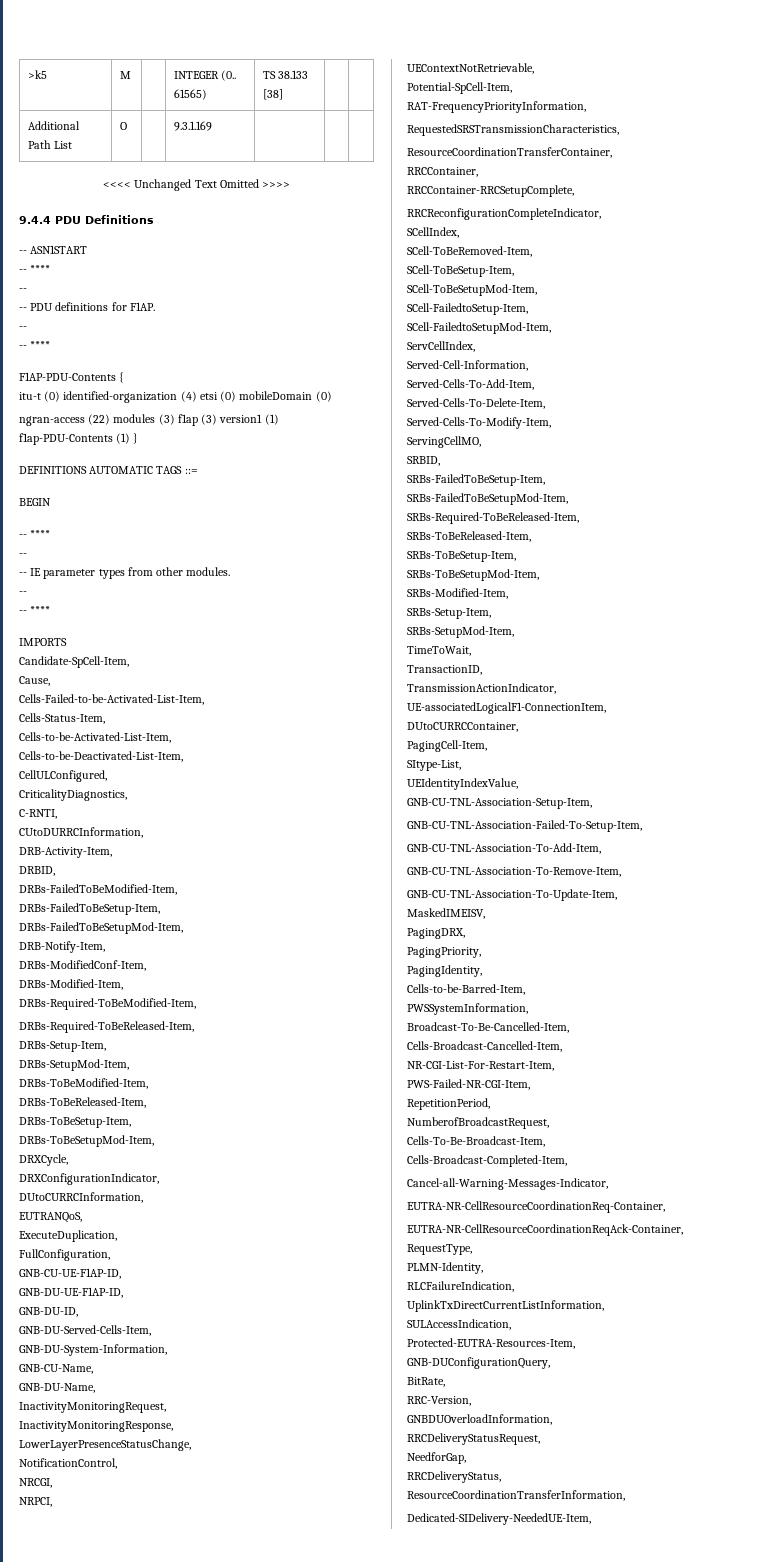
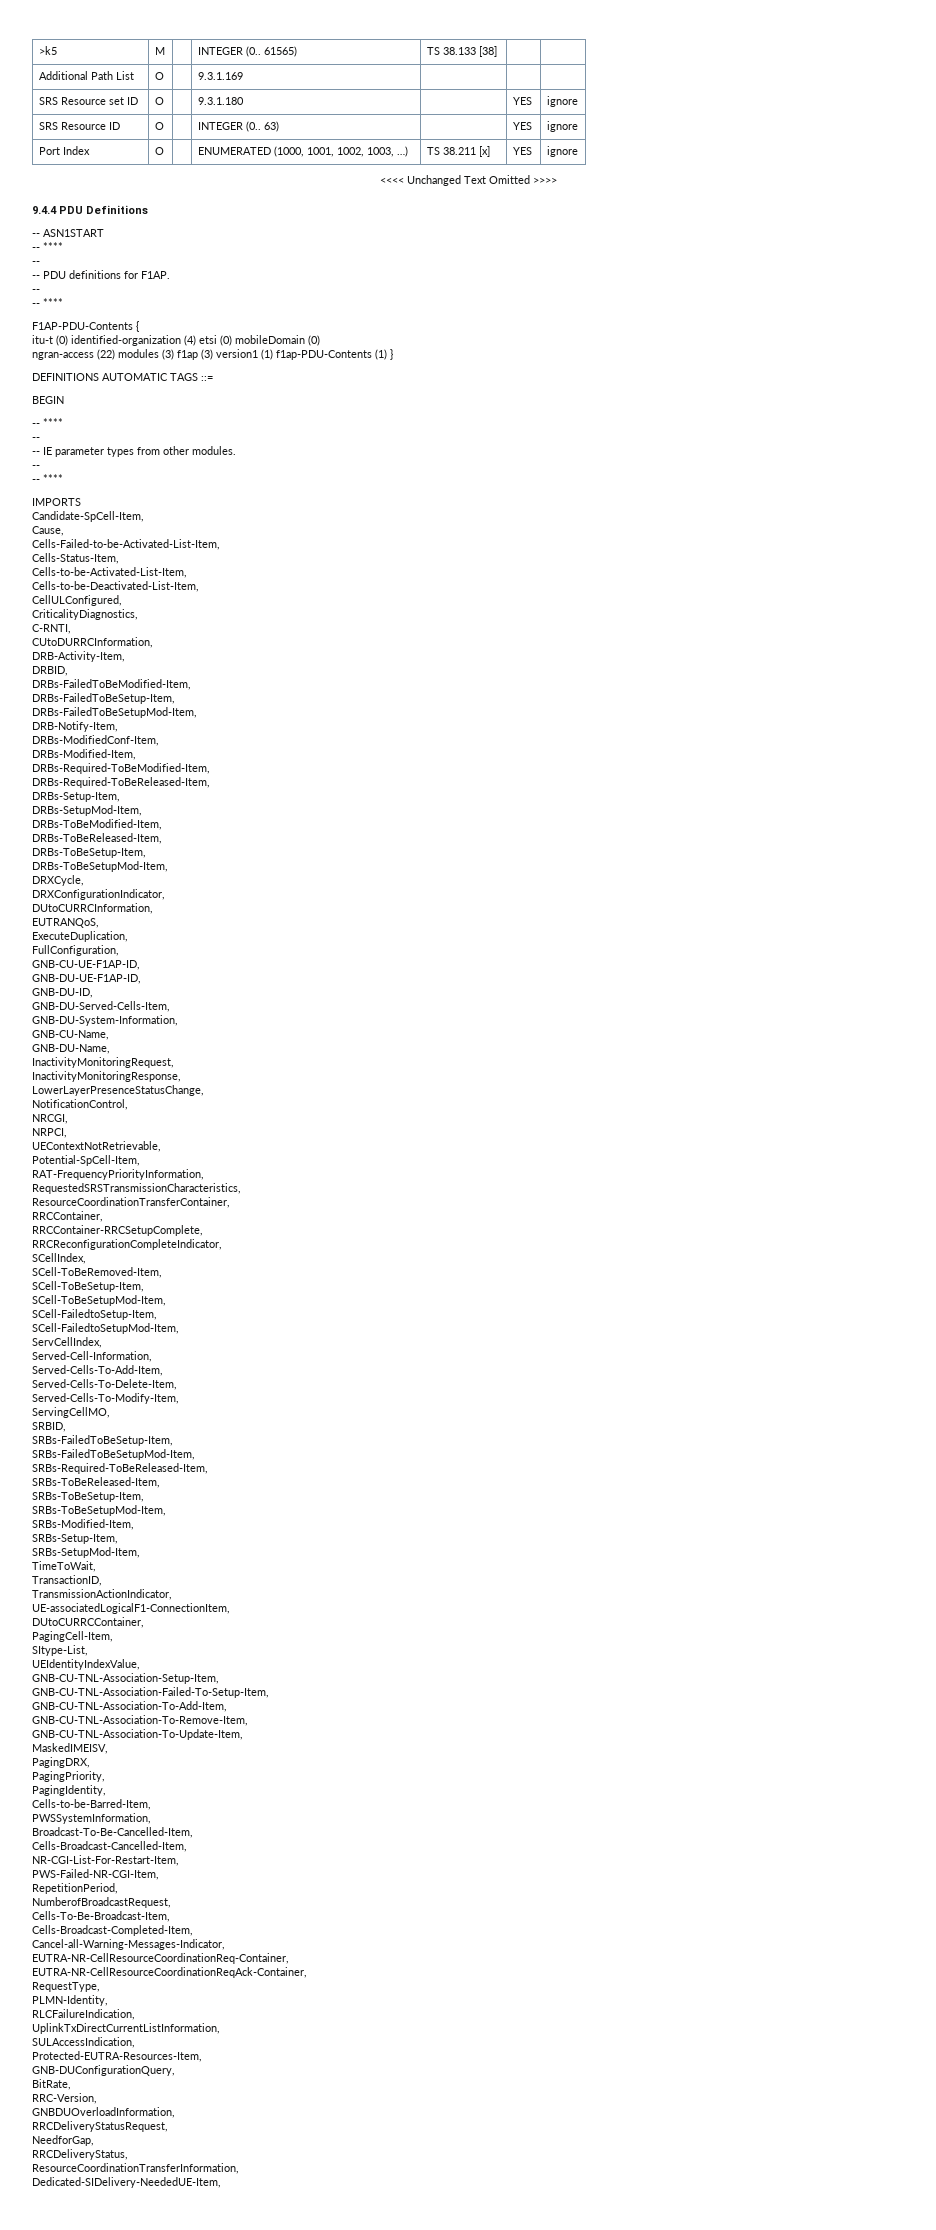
(213, 126) none -> [38,97,138,105] [154,97,164,105] [197,97,244,105] [512,97,532,105] [546,96,578,107] [38,122,120,130] [154,122,164,130] [197,121,279,132] [512,122,532,130] [546,121,578,132] [38,146,90,155] [154,147,164,155] [197,146,408,157] [426,146,490,157] [512,147,532,155] [546,146,578,157] // SRS Resource set ID | O | | 9.3.1.180 | | YES | ignore // SRS Resource ID | O | | INTEGER (0.. 63) | | YES | ignore // Port Index | O | | ENUMERATED (1000, 1001, 1002, 1003, …) | TS 38.211 [x] | YES | ignore

